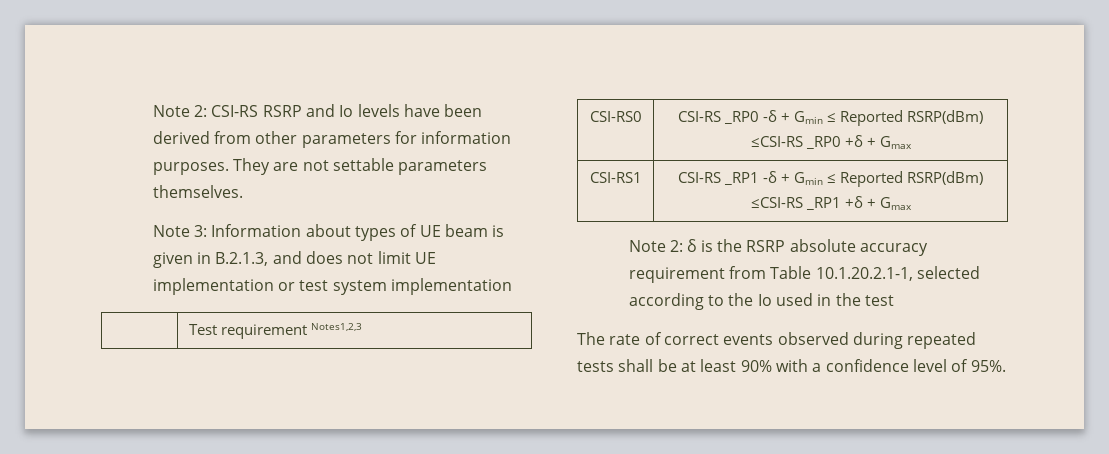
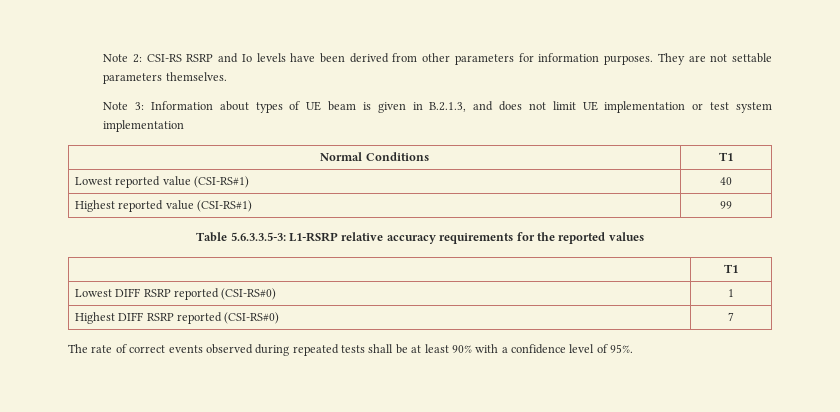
[188,323,362,339] [589,111,642,122] [678,110,983,126] [750,135,912,149] [589,172,642,183] [678,171,983,187] [750,196,912,210] [628,239,929,256] [628,266,981,283] [628,293,895,310] | Test requirement Notes1,2,3 // CSI-RS0 | CSI-RS _RP0 -δ + Gmin ≤ Reported RSRP(dBm) ≤CSI-RS _RP0 +δ + Gmax // CSI-RS1 | CSI-RS _RP1 -δ + Gmin ≤ Reported RSRP(dBm) ≤CSI-RS _RP1 +δ + Gmax // Note 2: δ is the RSRP absolute accuracy requirement from Table 10.1.20.2.1-1, selected according to the Io used in the test -> [320,152,429,161] [719,152,733,161] [74,176,250,188] [720,177,732,185] [74,200,253,212] [720,201,732,209] [196,232,644,244] [724,264,738,273] [74,288,277,300] [728,289,734,297] [74,312,280,324] [728,312,734,321] Normal Conditions | T1 // Lowest reported value (CSI-RS#1) | 40 // Highest reported value (CSI-RS#1) | 99 // Table 5.6.3.3.5-3: L1-RSRP relative accuracy requirements for the reported values // | T1 // Lowest DIFF RSRP reported (CSI-RS#0) | 1 // Highest DIFF RSRP reported (CSI-RS#0) | 7

